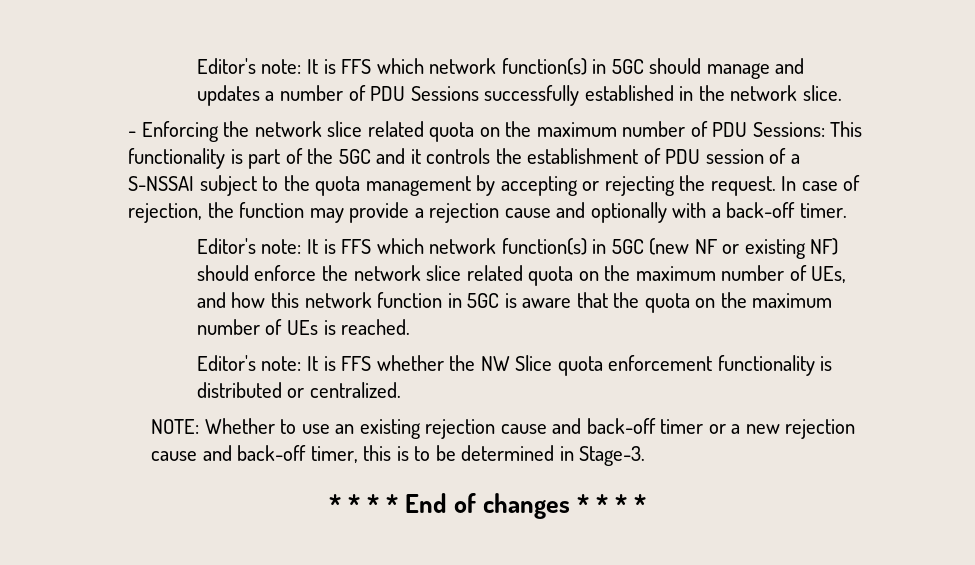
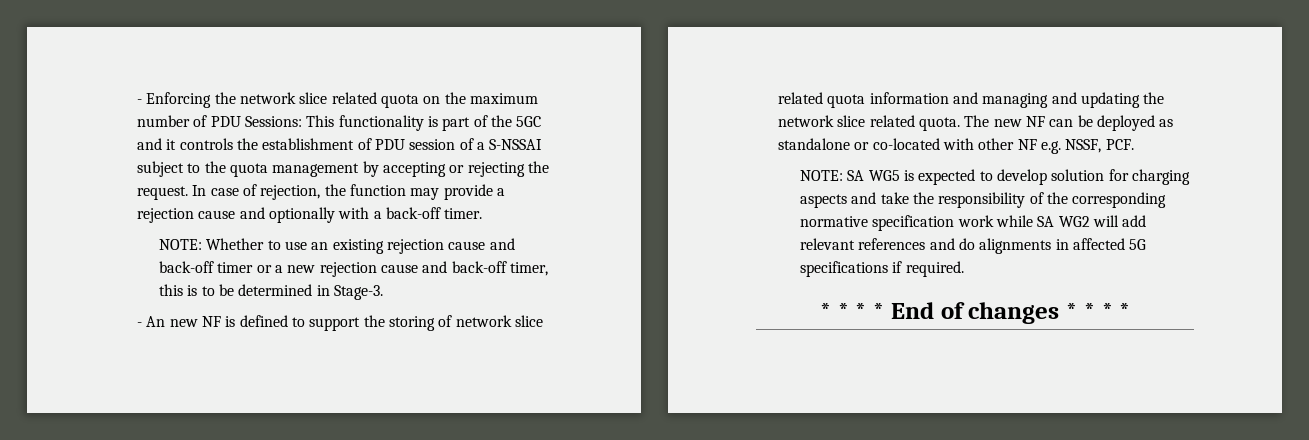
[196,58,805,79] [196,85,842,106] Editor's note: It is FFS which network function(s) in 5GC should manage and updates a number of PDU Sessions successfully established in the network slice. // -> (137, 101) none
[196,238,839,259] [196,265,847,286] [196,292,833,313] [196,319,411,335] [196,355,833,376] [196,382,402,398] // Editor's note: It is FFS which network function(s) in 5GC (new NF or existing NF) should enforce the network slice related quota on the maximum number of UEs, and how this network function in 5GC is aware that the quota on the maximum number of UEs is reached. // Editor's note: It is FFS whether the NW Slice quota enforcement functionality is distributed or centralized. -> (483, 213) none
(646, 456) none -> [137,315,543,331] [778,92,1165,108] [778,115,1174,131] [778,138,1134,154] [800,169,1190,185] [800,192,1167,208] [800,215,1147,231] [800,238,1147,254] [800,261,964,277] // - An new NF is defined to support the storing of network slice related quota information and managing and updating the network slice related quota. The new NF can be deployed as standalone or co-located with other NF e.g. NSSF, PCF. // NOTE: SA WG5 is expected to develop solution for charging aspects and take the responsibility of the corresponding normative specification work while SA WG2 will add relevant references and do alignments in affected 5G specifications if required.

